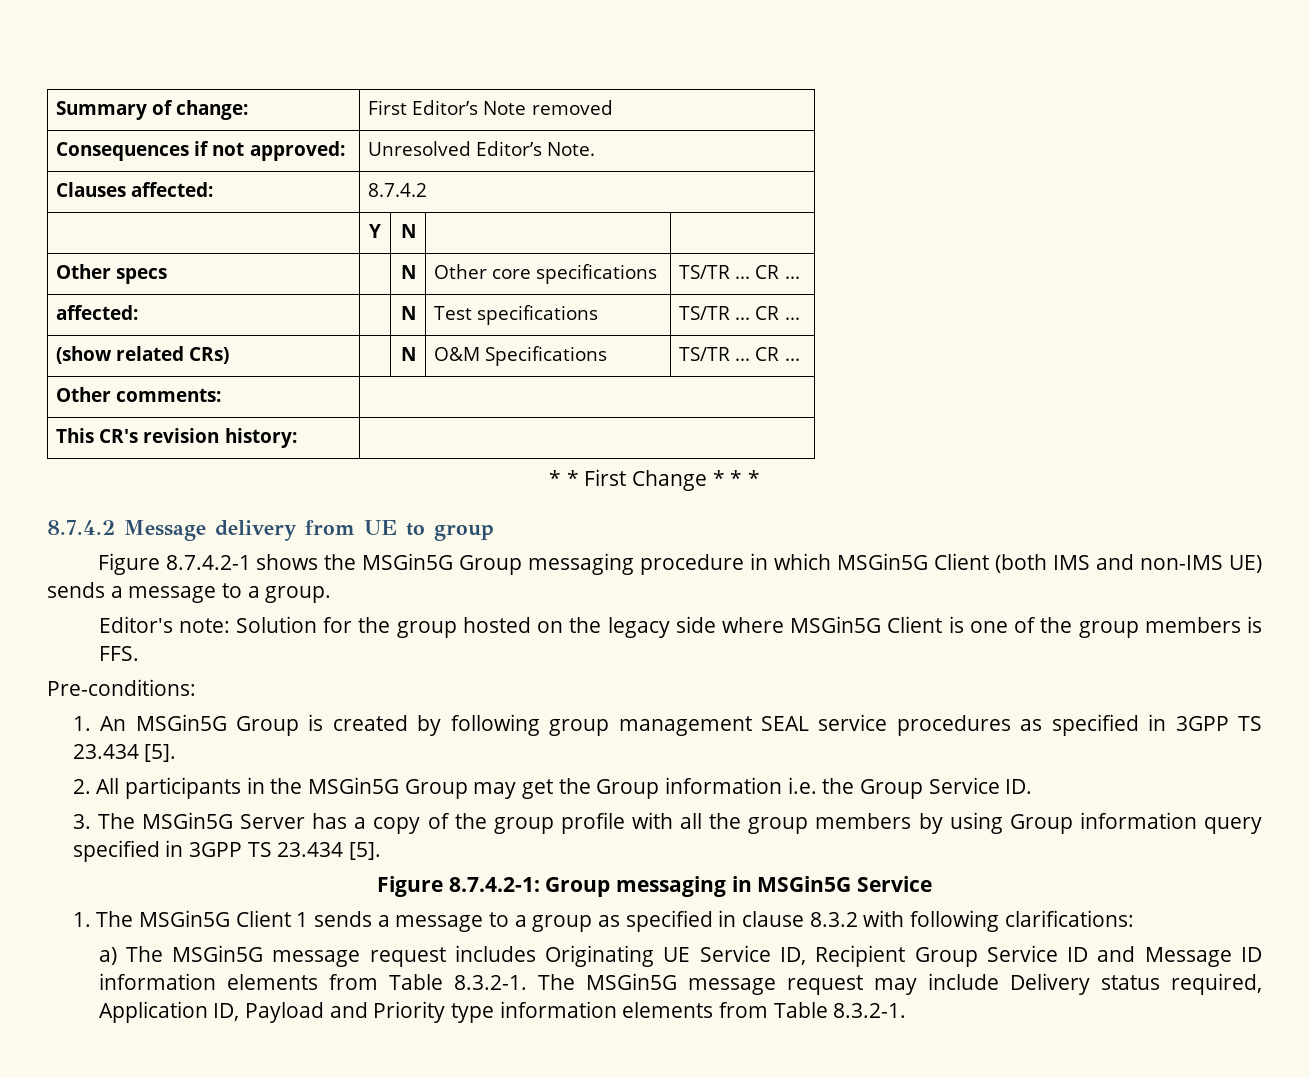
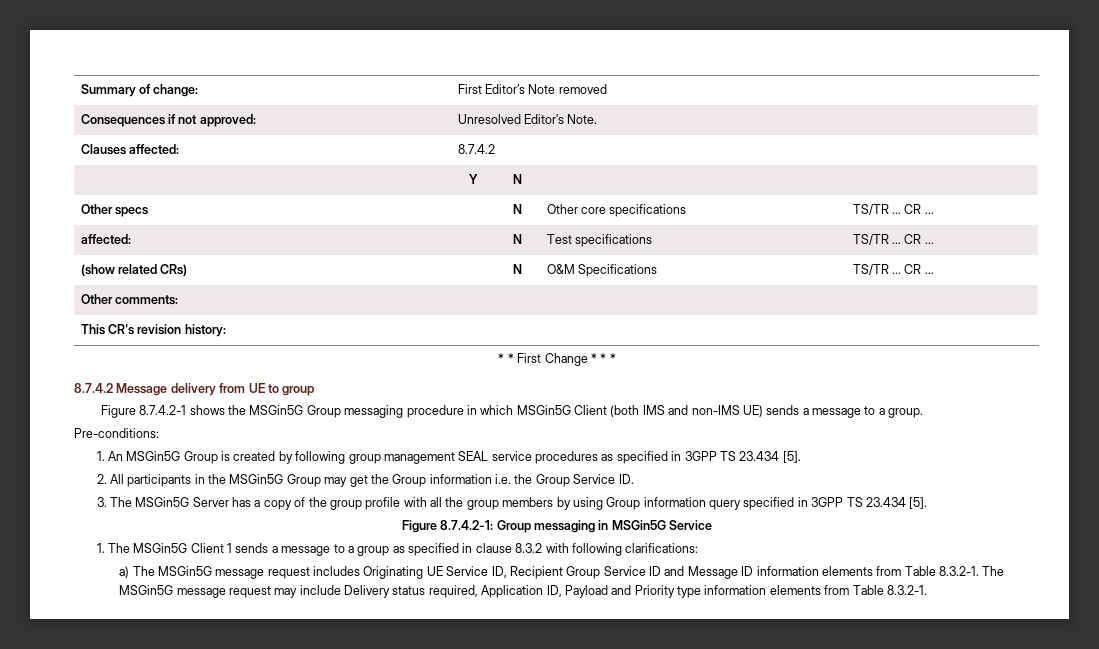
[98,616,1263,638] [98,646,139,661] // Editor's note: Solution for the group hosted on the legacy side where MSGin5G Client is one of the group members is FFS. -> (924, 413) none

